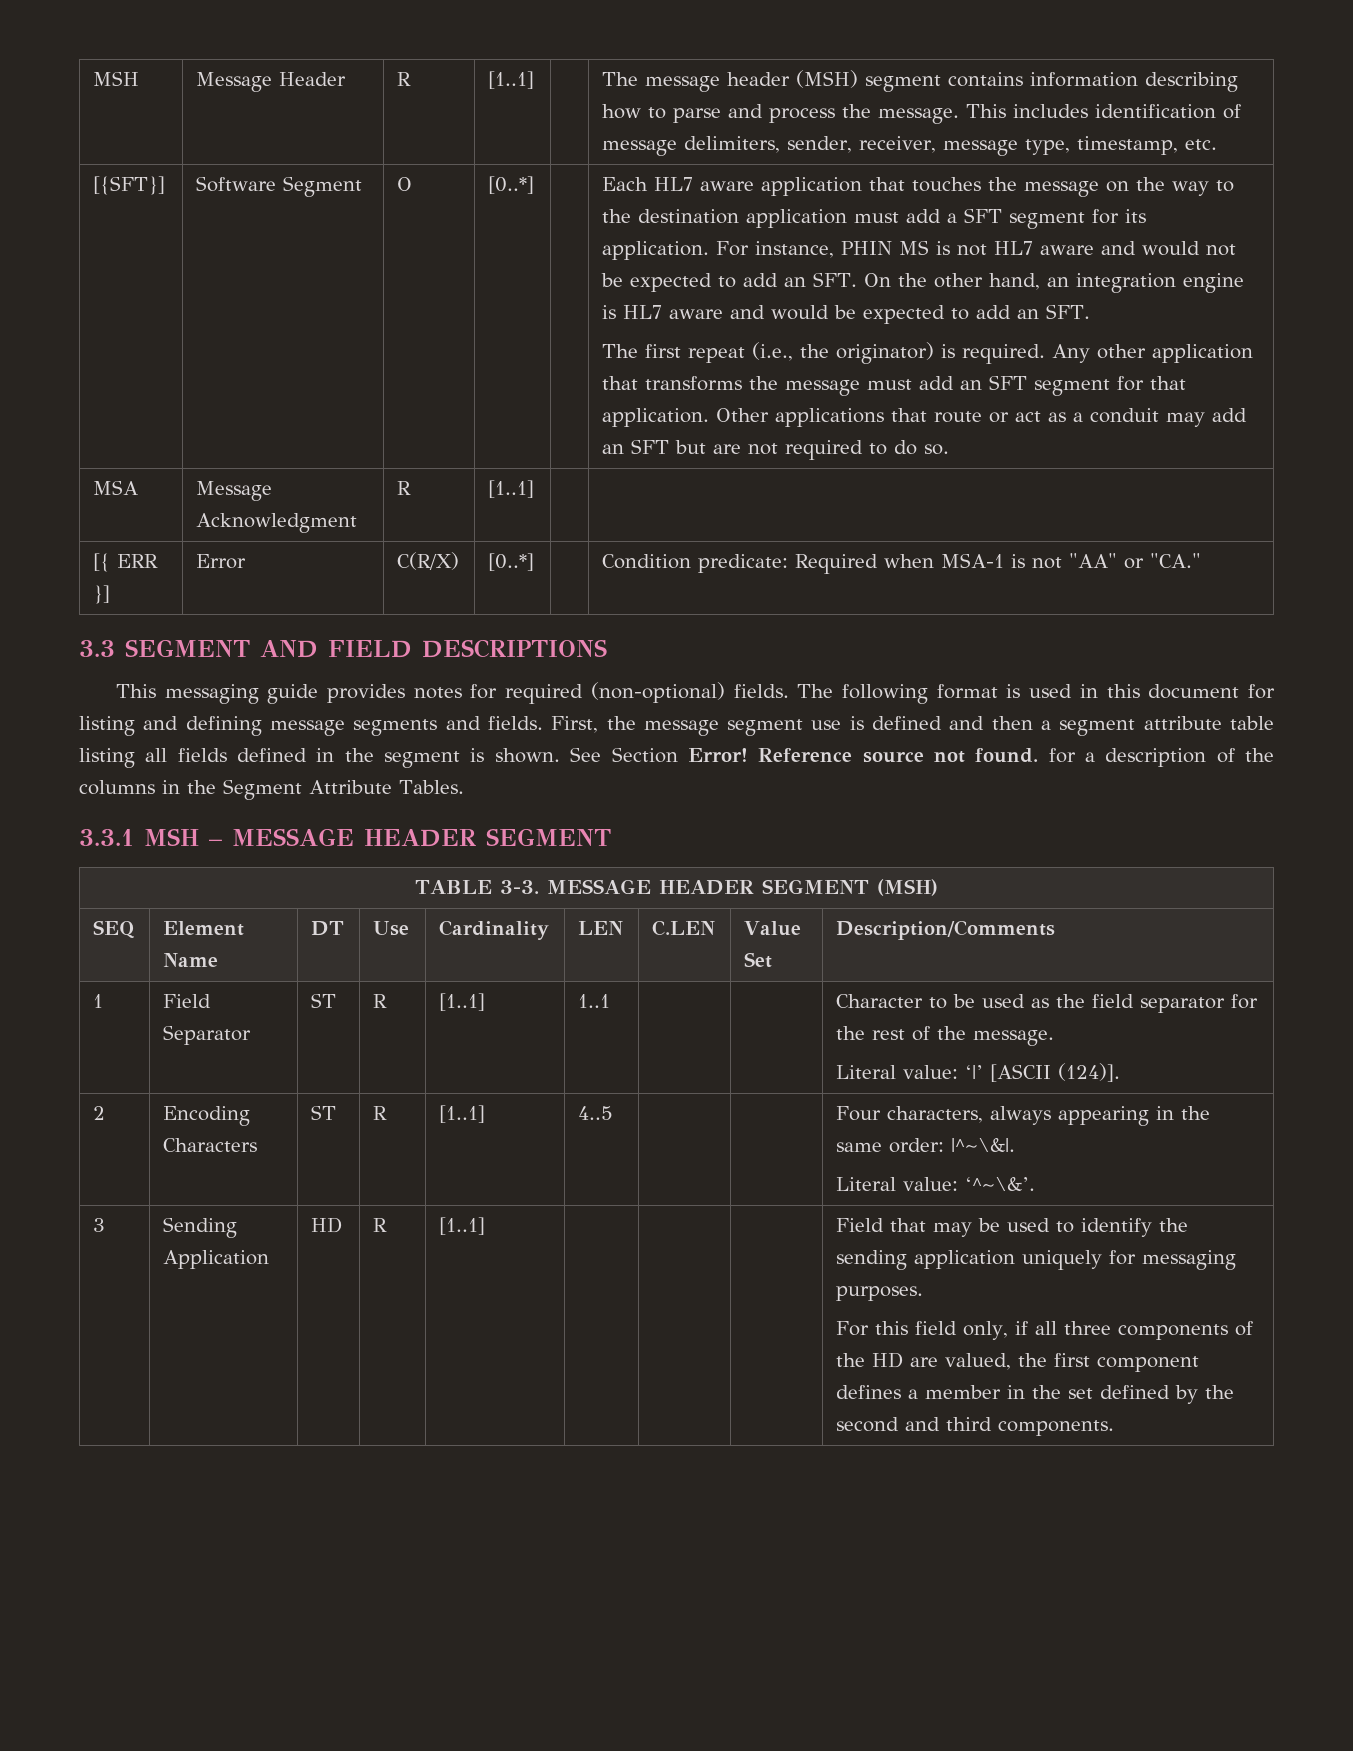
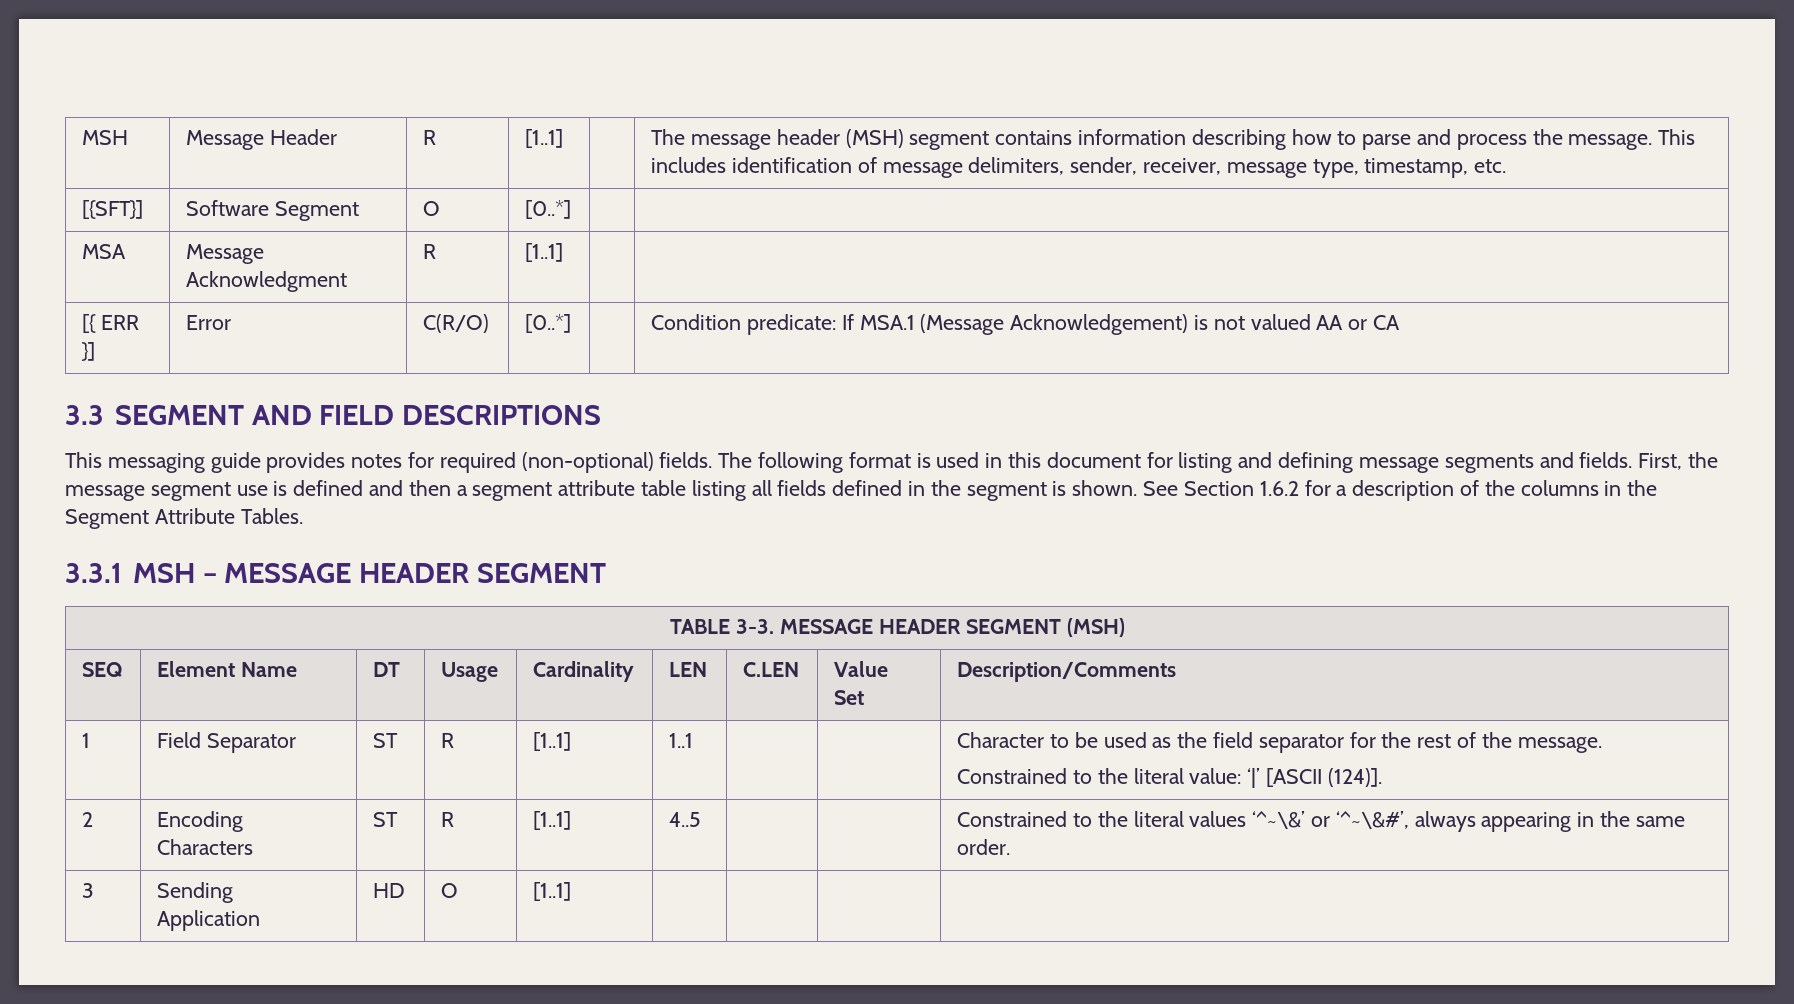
[602,177,1235,197] [602,208,1147,229] [602,240,1237,260] [601,272,1245,293] [602,304,1091,324] [602,342,1254,364] [602,375,1187,396] [602,408,1248,427] [602,439,950,460] Each HL7 aware application that touches the message on the way to the destination application must add a SFT segment for its application. For instance, PHIN MS is not HL7 aware and would not be expected to add an SFT. On the other hand, an integration engine is HL7 aware and would be expected to add an SFT. // The first repeat (i.e., the originator) is required. Any other application that transforms the message must add an SFT segment for that application. Other applications that route or act as a conduit may add an SFT but are not required to do so. -> (572, 209) none
[397,552,460,570] C(R/X) -> [423,314,490,333] C(R/O)
[795,553,1202,574] Required when MSA-1 is not "AA" or "CA." -> [841,314,1401,335] If MSA.1 (Message Acknowledgement) is not valued AA or CA
[687,748,1039,763] Error! Reference source not found. -> [1259,481,1299,496] 1.6.2
[373,921,410,936] Use -> [441,662,499,682] Usage
[836,1065,897,1079] Literal -> [957,768,1184,784] Constrained to the literal
[836,1106,984,1123] Four characters, -> [957,811,1409,829] Constrained to the literal values ‘^~\&’ or ‘^~\&#’,
[889,1137,1016,1153] [836,1176,1036,1191] order: |^~\&|. // Literal value: ‘^~\&’. -> [957,839,1011,855] order.
[373,1218,388,1232] R -> [441,883,459,898] O
[836,1218,1189,1237] [836,1250,1237,1270] [836,1286,924,1301] [836,1321,1254,1340] [836,1352,1200,1372] [836,1385,1235,1404] [836,1417,1115,1436] Field that may be used to identify the sending application uniquely for messaging purposes. // For this field only, if all three components of the HD are valued, the first component defines a member in the set defined by the second and third components. -> (572, 891) none

